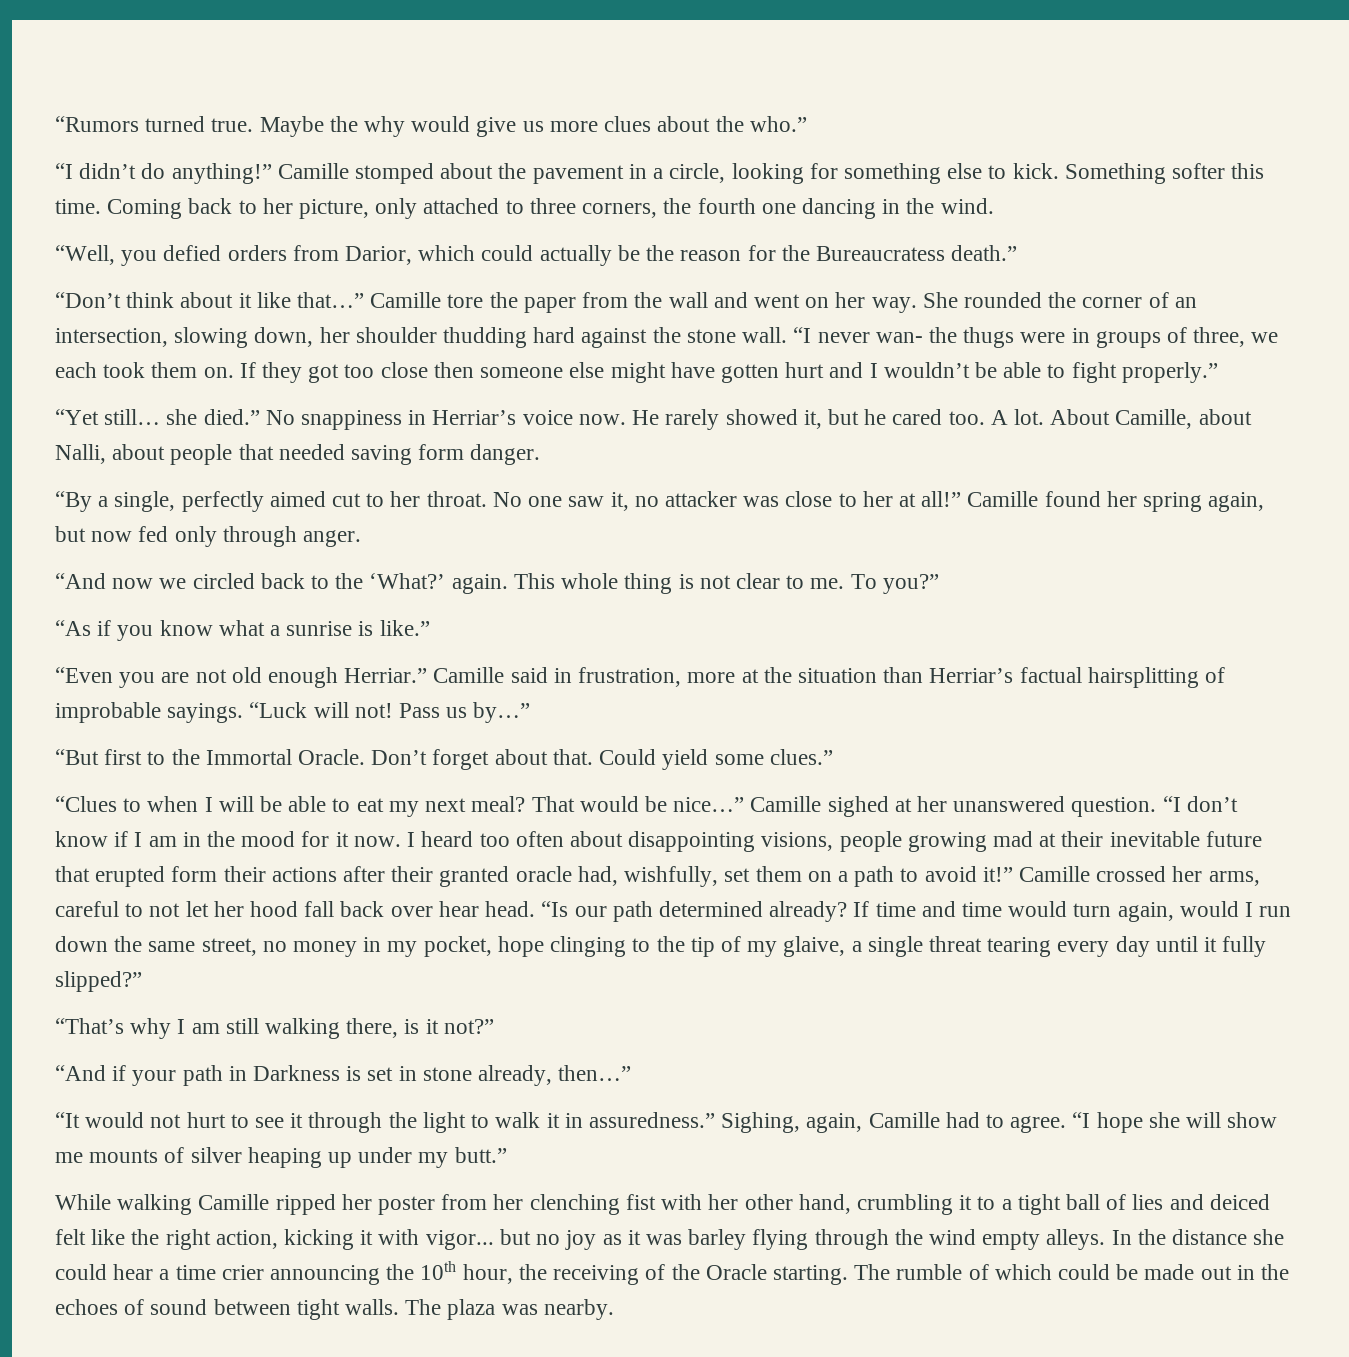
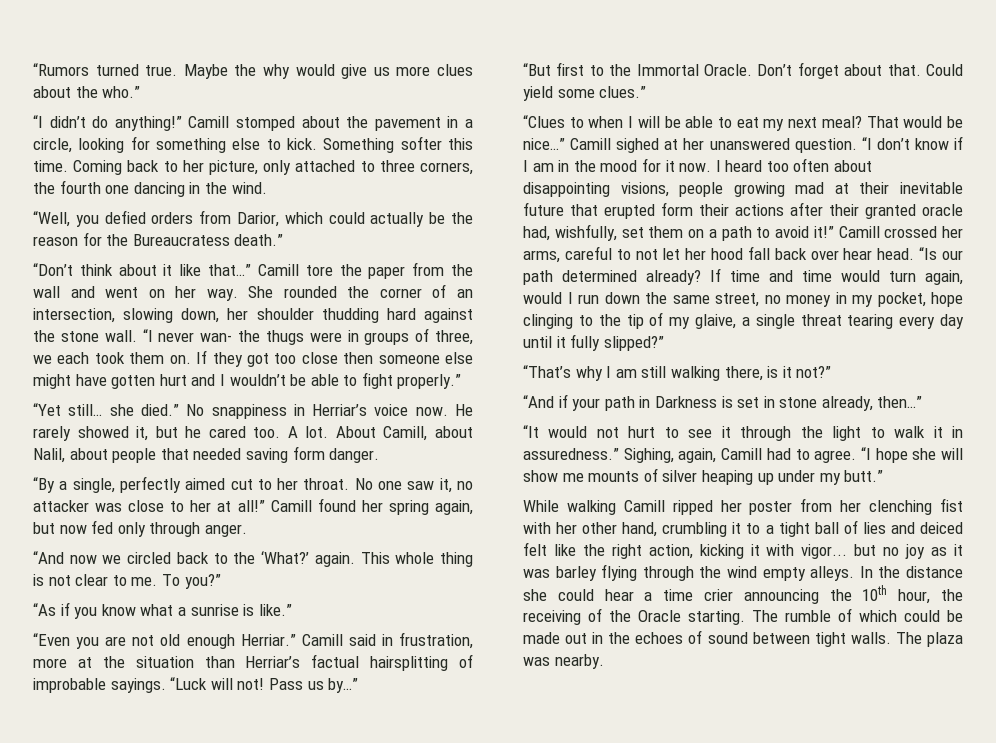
[277,163,349,179] Camille -> [188,116,230,128] Camill
[370,292,442,308] Camille -> [257,264,299,276] Camill
[1115,409,1252,429] [55,444,106,464] Camille, about Nalli, -> [383,426,473,441] [33,448,65,463] Camill, about Nalil,
[967,491,1039,507] Camille -> [270,500,312,512] Camill
[433,667,505,683] Camille -> [301,634,343,646] Camill
[750,796,822,812] Camille -> [570,138,612,150] Camill
[1018,866,1090,882] Camille -> [838,226,880,238] Camill
[868,1112,940,1128] Camille -> [721,448,763,460] Camill
[198,1194,270,1210] Camille -> [623,500,665,512] Camill

